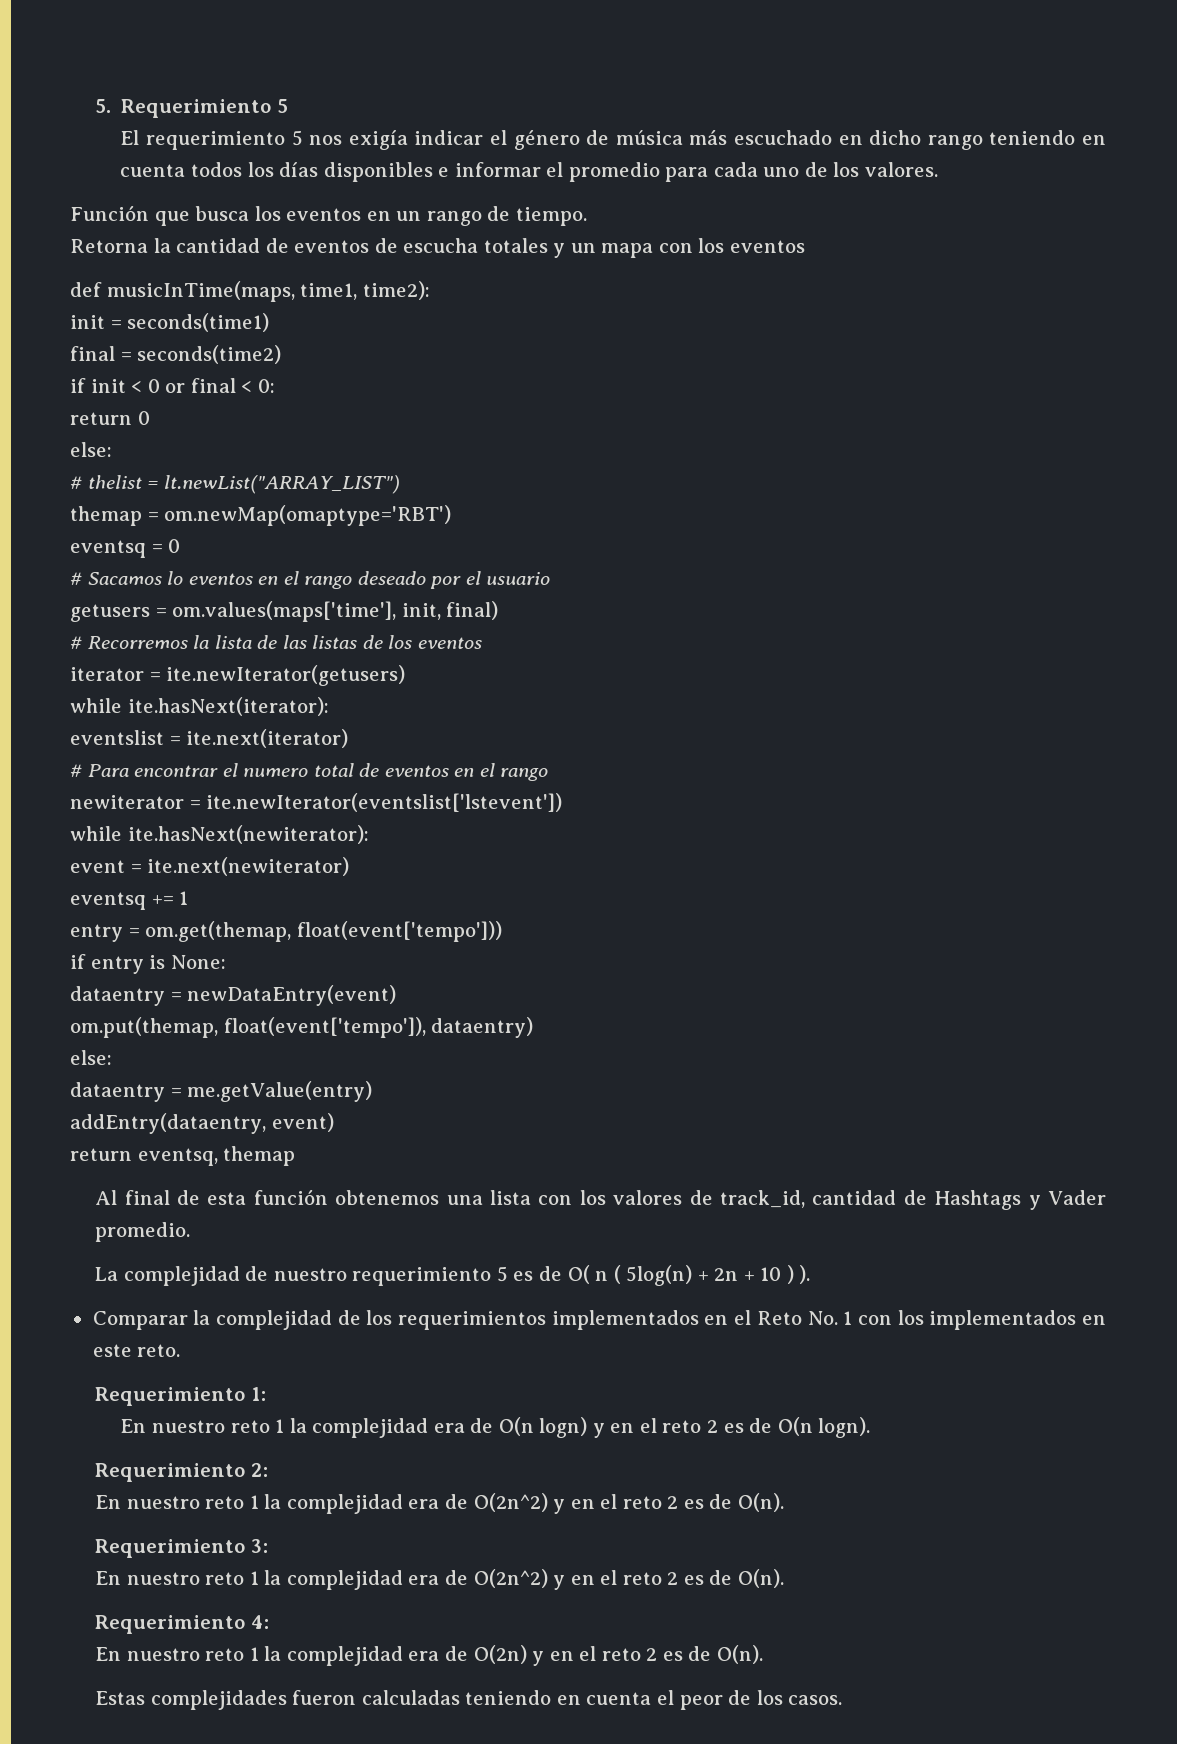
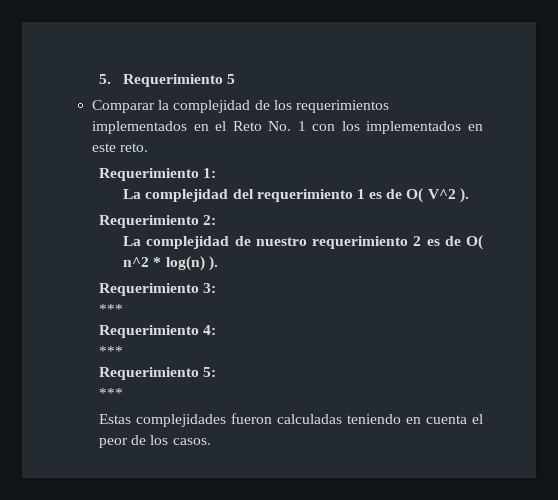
[120,130,1107,150] [120,162,938,182] [70,205,587,226] [70,238,805,258] [70,281,430,302] [70,313,270,332] [70,345,282,364] [70,378,275,393] [70,411,150,425] [70,442,112,457] [70,475,400,494] [70,505,452,526] [70,539,181,558] [70,571,551,589] [70,601,499,622] [70,635,482,649] [70,665,406,686] [70,697,329,716] [70,729,349,748] [70,763,549,781] [70,793,563,812] [70,825,369,844] [70,857,350,876] [70,891,189,910] [70,921,502,942] [70,954,226,974] [70,985,397,1006] [70,1017,534,1038] [70,1050,112,1065] [70,1081,373,1102] [70,1113,334,1134] [70,1146,296,1166] [95,1189,1107,1210] [95,1222,191,1242] [95,1265,811,1286] // El requerimiento 5 nos exigía indicar el género de música más escuchado en dicho rango teniendo en cuenta todos los días disponibles e informar el promedio para cada uno de los valores. // Función que busca los eventos en un rango de tiempo. // Retorna la cantidad de eventos de escucha totales y un mapa con los eventos // def musicInTime(maps, time1, time2): // init = seconds(time1) // final = seconds(time2) // if init < 0 or final < 0: // return 0 // else: // # thelist = lt.newList("ARRAY_LIST") // themap = om.newMap(omaptype='RBT') // eventsq = 0 // # Sacamos lo eventos en el rango deseado por el usuario // getusers = om.values(maps['time'], init, final) // # Recorremos la lista de las listas de los eventos // iterator = ite.newIterator(getusers) // while ite.hasNext(iterator): // eventslist = ite.next(iterator) // # Para encontrar el numero total de eventos en el rango // newiterator = ite.newIterator(eventslist['lstevent']) // while ite.hasNext(newiterator): // event = ite.next(newiterator) // eventsq += 1 // entry = om.get(themap, float(event['tempo'])) // if entry is None: // dataentry = newDataEntry(event) // om.put(themap, float(event['tempo']), dataentry) // else: // dataentry = me.getValue(entry) // addEntry(dataentry, event) // return eventsq, themap // Al final de esta función obtenemos una lista con los valores de track_id, cantidad de Hashtags y Vader promedio. // La complejidad de nuestro requerimiento 5 es de O( n ( 5log(n) + 2n + 10 ) ). -> (236, 79) none
[120,1417,871,1438] [95,1463,268,1482] [95,1493,784,1514] [95,1539,268,1558] [95,1569,784,1590] [95,1615,269,1634] [95,1645,763,1666] En nuestro reto 1 la complejidad era de O(n logn) y en el reto 2 es de O(n logn). // Requerimiento 2: // En nuestro reto 1 la complejidad era de O(2n^2) y en el reto 2 es de O(n). // Requerimiento 3: // En nuestro reto 1 la complejidad era de O(2n^2) y en el reto 2 es de O(n). // Requerimiento 4: // En nuestro reto 1 la complejidad era de O(2n) y en el reto 2 es de O(n). -> [123,188,469,203] [99,215,217,228] [123,235,483,250] [123,256,218,271] [99,283,217,296] [99,304,124,314] [99,325,217,338] [99,346,124,356] [99,367,217,380] [99,388,124,398] La complejidad del requerimiento 1 es de Ο( V^2 ). // Requerimiento 2: // La complejidad de nuestro requerimiento 2 es de Ο( n^2 * log(n) ). // Requerimiento 3: // *** // Requerimiento 4: // *** // Requerimiento 5: // ***

